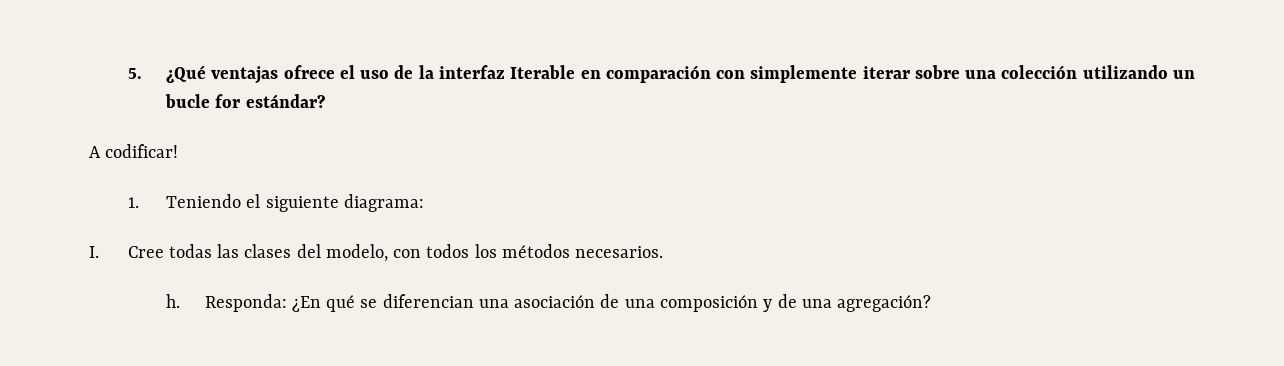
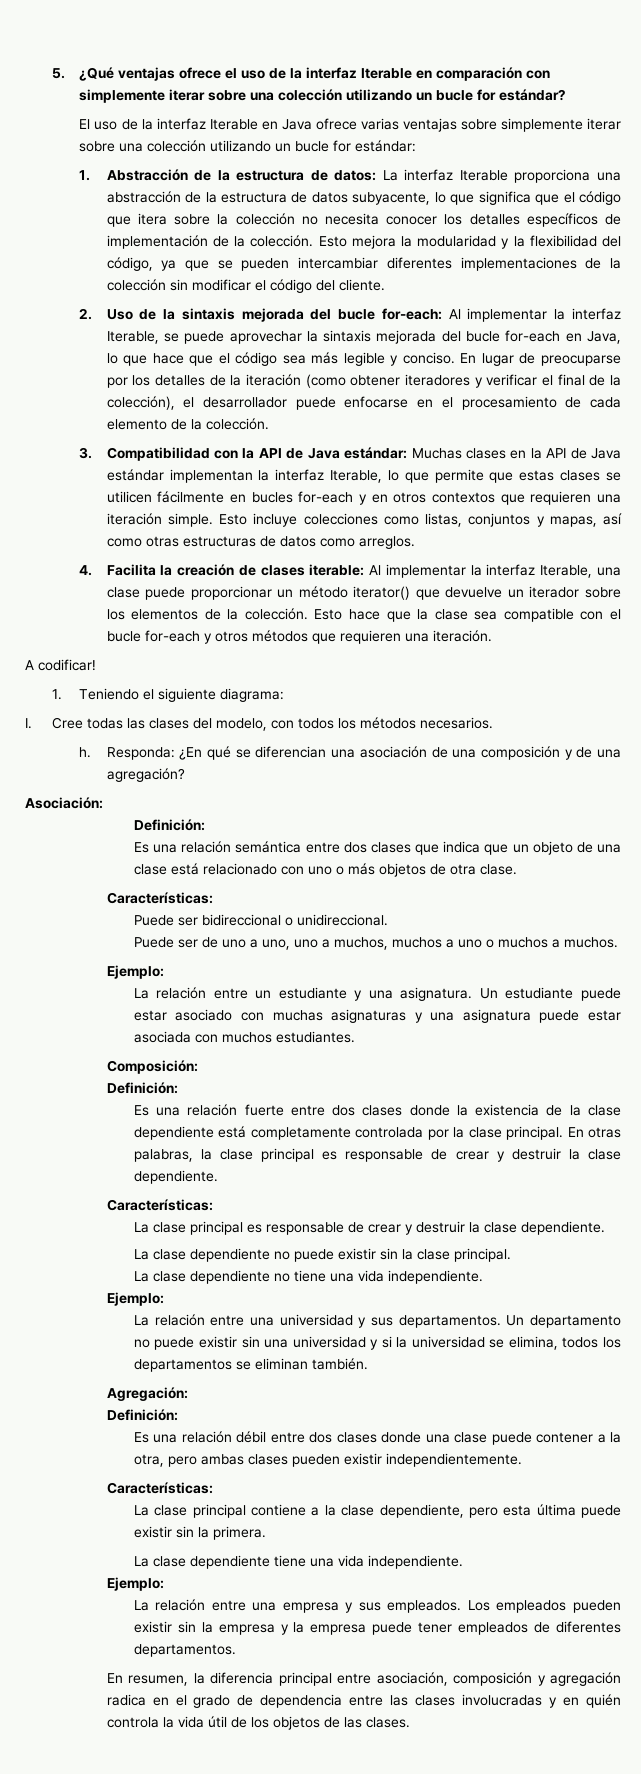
(325, 101) none -> [79,118,621,132] [79,140,417,152] [79,169,621,183] [106,191,621,205] [106,213,621,227] [106,235,621,249] [106,257,621,271] [106,279,385,293] [79,308,621,322] [106,330,621,344] [106,352,621,366] [106,374,621,388] [106,396,621,410] [106,418,269,430] [79,447,621,461] [106,469,621,483] [106,491,621,505] [106,513,623,527] [106,536,415,549] [79,564,621,578] [106,586,621,600] [106,608,621,622] [106,630,492,644] // El uso de la interfaz Iterable en Java ofrece varias ventajas sobre simplemente iterar sobre una colección utilizando un bucle for estándar: // 1. Abstracción de la estructura de datos: La interfaz Iterable proporciona una abstracción de la estructura de datos subyacente, lo que significa que el código que itera sobre la colección no necesita conocer los detalles específicos de implementación de la colección. Esto mejora la modularidad y la flexibilidad del código, ya que se pueden intercambiar diferentes implementaciones de la colección sin modificar el código del cliente. // 2. Uso de la sintaxis mejorada del bucle for-each: Al implementar la interfaz Iterable, se puede aprovechar la sintaxis mejorada del bucle for-each en Java, lo que hace que el código sea más legible y conciso. En lugar de preocuparse por los detalles de la iteración (como obtener iteradores y verificar el final de la colección), el desarrollador puede enfocarse en el procesamiento de cada elemento de la colección. // 3. Compatibilidad con la API de Java estándar: Muchas clases en la API de Java estándar implementan la interfaz Iterable, lo que permite que estas clases se utilicen fácilmente en bucles for-each y en otros contextos que requieren una iteración simple. Esto incluye colecciones como listas, conjuntos y mapas, así como otras estructuras de datos como arreglos. // 4. Facilita la creación de clases iterable: Al implementar la interfaz Iterable, una clase puede proporcionar un método iterator() que devuelve un iterador sobre los elementos de la colección. Esto hace que la clase sea compatible con el bucle for-each y otros métodos que requieren una iteración.
(932, 303) none -> [25,797,103,809] [133,819,205,831] [133,841,622,855] [133,863,517,877] [106,892,213,904] [133,914,388,926] [133,937,618,950] [106,965,164,979] [133,987,621,1001] [133,1009,622,1023] [133,1031,355,1043] [106,1060,198,1074] [106,1082,178,1094] [133,1104,621,1116] [133,1126,621,1140] [133,1148,621,1162] [133,1170,218,1184] [106,1199,213,1211] [133,1221,605,1235] [133,1248,511,1262] [133,1270,483,1284] [106,1292,164,1306] [133,1314,621,1328] [133,1336,621,1350] [133,1358,368,1372] [106,1387,188,1401] [106,1409,178,1421] [133,1431,621,1445] [133,1453,522,1467] [106,1482,213,1494] [133,1504,622,1518] [133,1526,266,1540] [133,1555,463,1569] [106,1577,164,1591] [133,1599,621,1613] [133,1621,621,1635] [133,1644,236,1657] [106,1672,621,1686] [106,1694,621,1708] [106,1716,410,1730] // Asociación: // Definición: // Es una relación semántica entre dos clases que indica que un objeto de una clase está relacionado con uno o más objetos de otra clase. // Características: // Puede ser bidireccional o unidireccional. // Puede ser de uno a uno, uno a muchos, muchos a uno o muchos a muchos. // Ejemplo: // La relación entre un estudiante y una asignatura. Un estudiante puede estar asociado con muchas asignaturas y una asignatura puede estar asociada con muchos estudiantes. // Composición: // Definición: // Es una relación fuerte entre dos clases donde la existencia de la clase dependiente está completamente controlada por la clase principal. En otras palabras, la clase principal es responsable de crear y destruir la clase dependiente. // Características: // La clase principal es responsable de crear y destruir la clase dependiente. // La clase dependiente no puede existir sin la clase principal. // La clase dependiente no tiene una vida independiente. // Ejemplo: // La relación entre una universidad y sus departamentos. Un departamento no puede existir sin una universidad y si la universidad se elimina, todos los departamentos se eliminan también. // Agregación: // Definición: // Es una relación débil entre dos clases donde una clase puede contener a la otra, pero ambas clases pueden existir independientemente. // Características: // La clase principal contiene a la clase dependiente, pero esta última puede existir sin la primera. // La clase dependiente tiene una vida independiente. // Ejemplo: // La relación entre una empresa y sus empleados. Los empleados pueden existir sin la empresa y la empresa puede tener empleados de diferentes departamentos. // En resumen, la diferencia principal entre asociación, composición y agregación radica en el grado de dependencia entre las clases involucradas y en quién controla la vida útil de los objetos de las clases.

